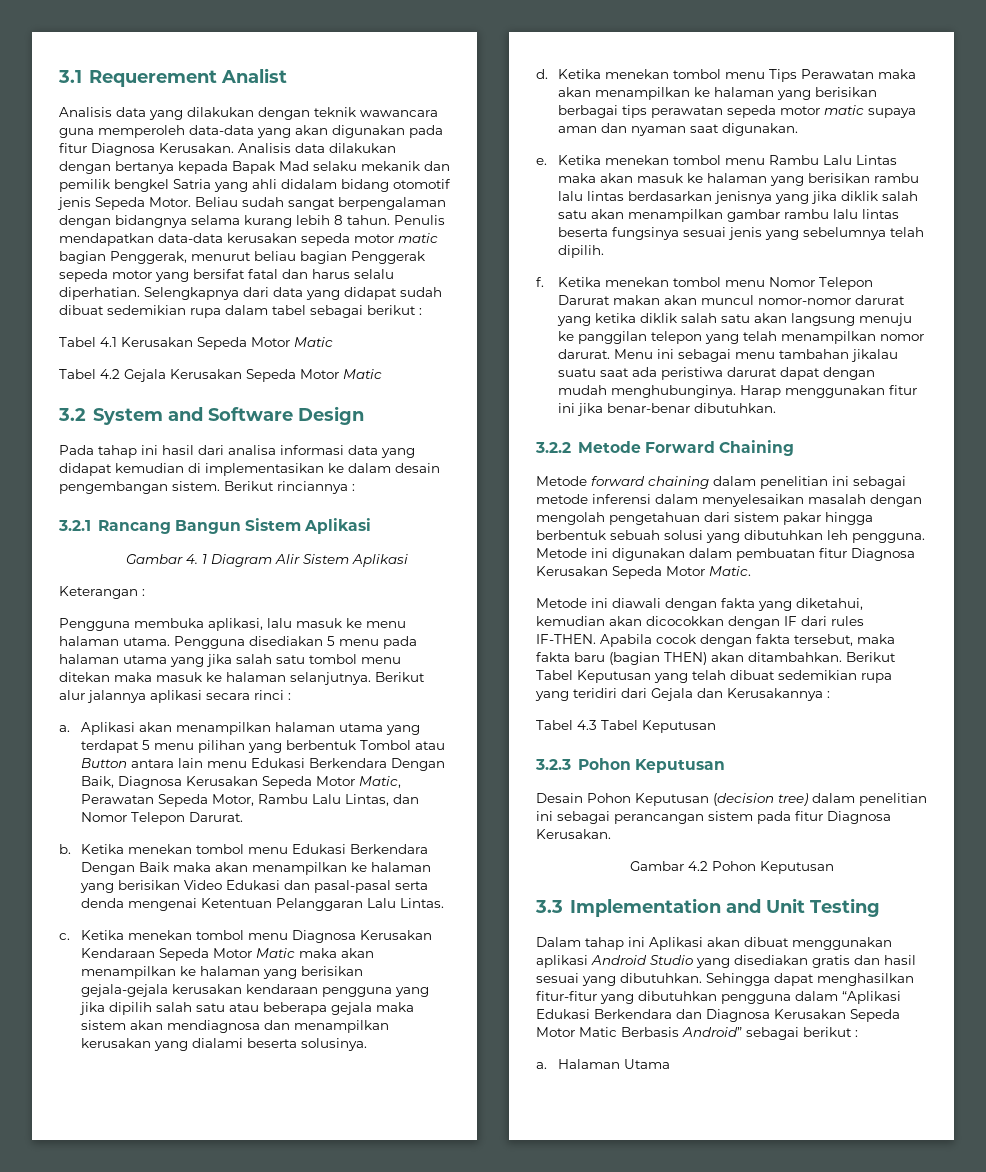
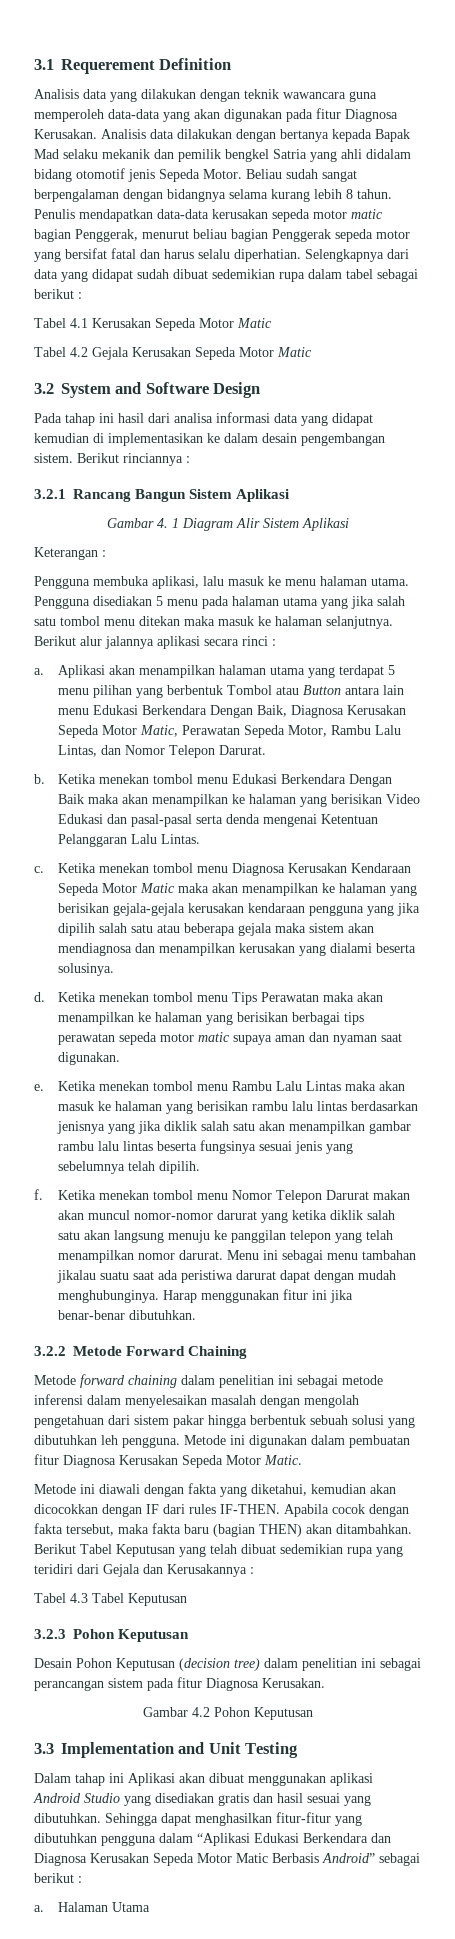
[220,68,287,83] Analist -> [159,58,232,70] Definition

